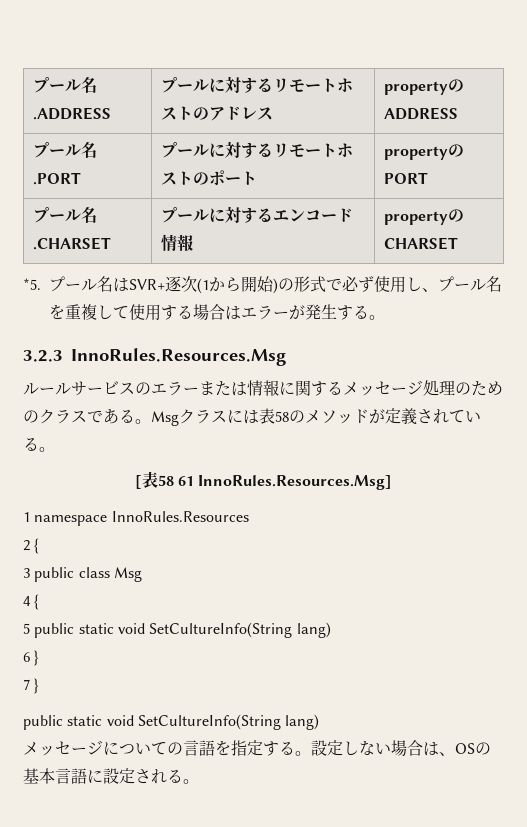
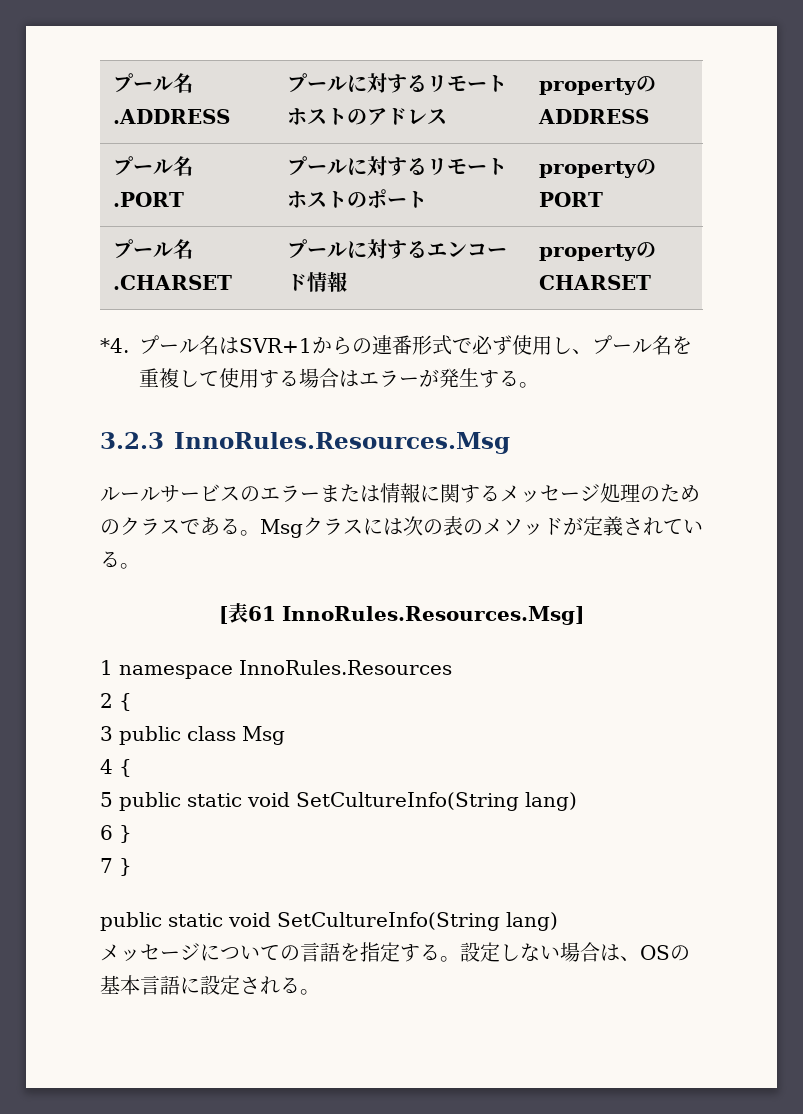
[23,278,41,290] *5. -> [100,338,129,353] *4.
[129,276,294,294] SVR+逐次(1から開始)の -> [239,335,412,355] SVR+1からの連番
[259,408,289,424] 表58 -> [403,516,463,536] 次の表
[157,475,174,486] 58 -> (248, 613) none

